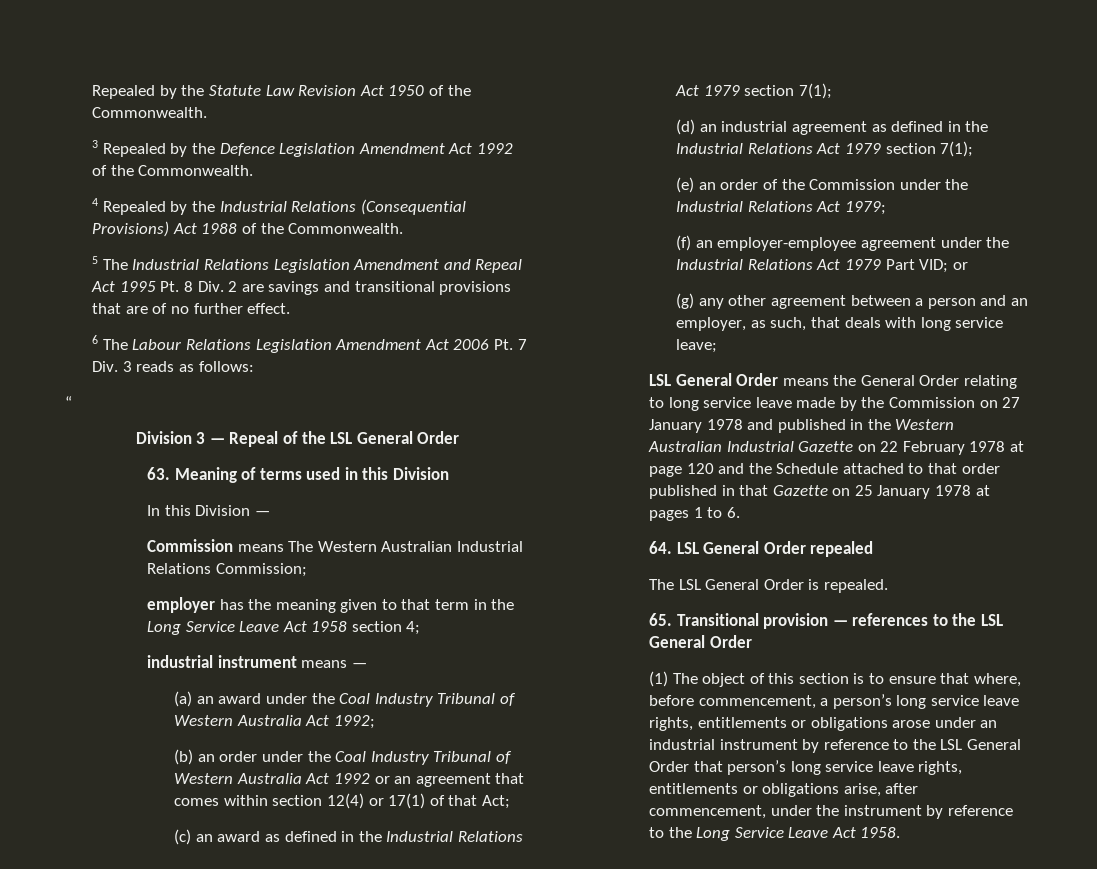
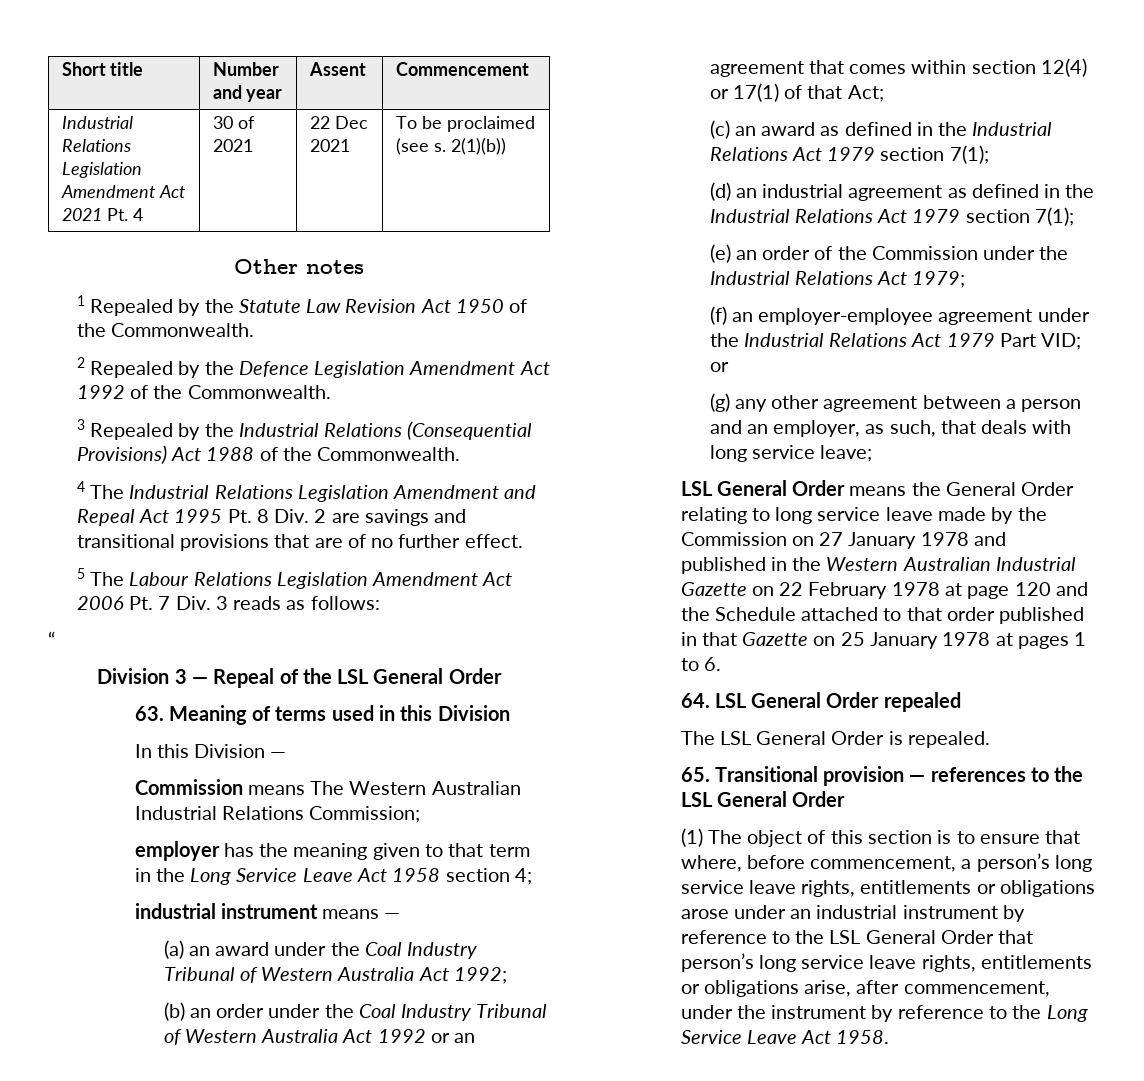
(92, 92) none -> [61,62,144,76] [212,62,279,76] [212,85,283,102] [308,62,366,76] [395,62,529,76] [61,116,133,129] [61,139,131,152] [61,162,142,178] [60,185,186,198] [61,208,143,221] [212,116,255,129] [212,139,253,152] [309,116,368,129] [309,139,350,152] [395,116,535,132] [395,138,506,155] [234,259,364,274] [76,295,85,306] Short title | Number and year | Assent | Commencement // Industrial Relations Legislation Amendment Act 2021 Pt. 4 | 30 of 2021 | 22 Dec 2021 | To be proclaimed (see s. 2(1)(b)) // Other notes // 1
[92,140,99,148] 3 -> [76,357,85,368] 2
[92,198,99,206] 4 -> [76,419,85,430] 3
[92,256,99,264] 5 -> [76,481,85,492] 4
[92,335,99,344] 6 -> [76,568,85,579] 5

